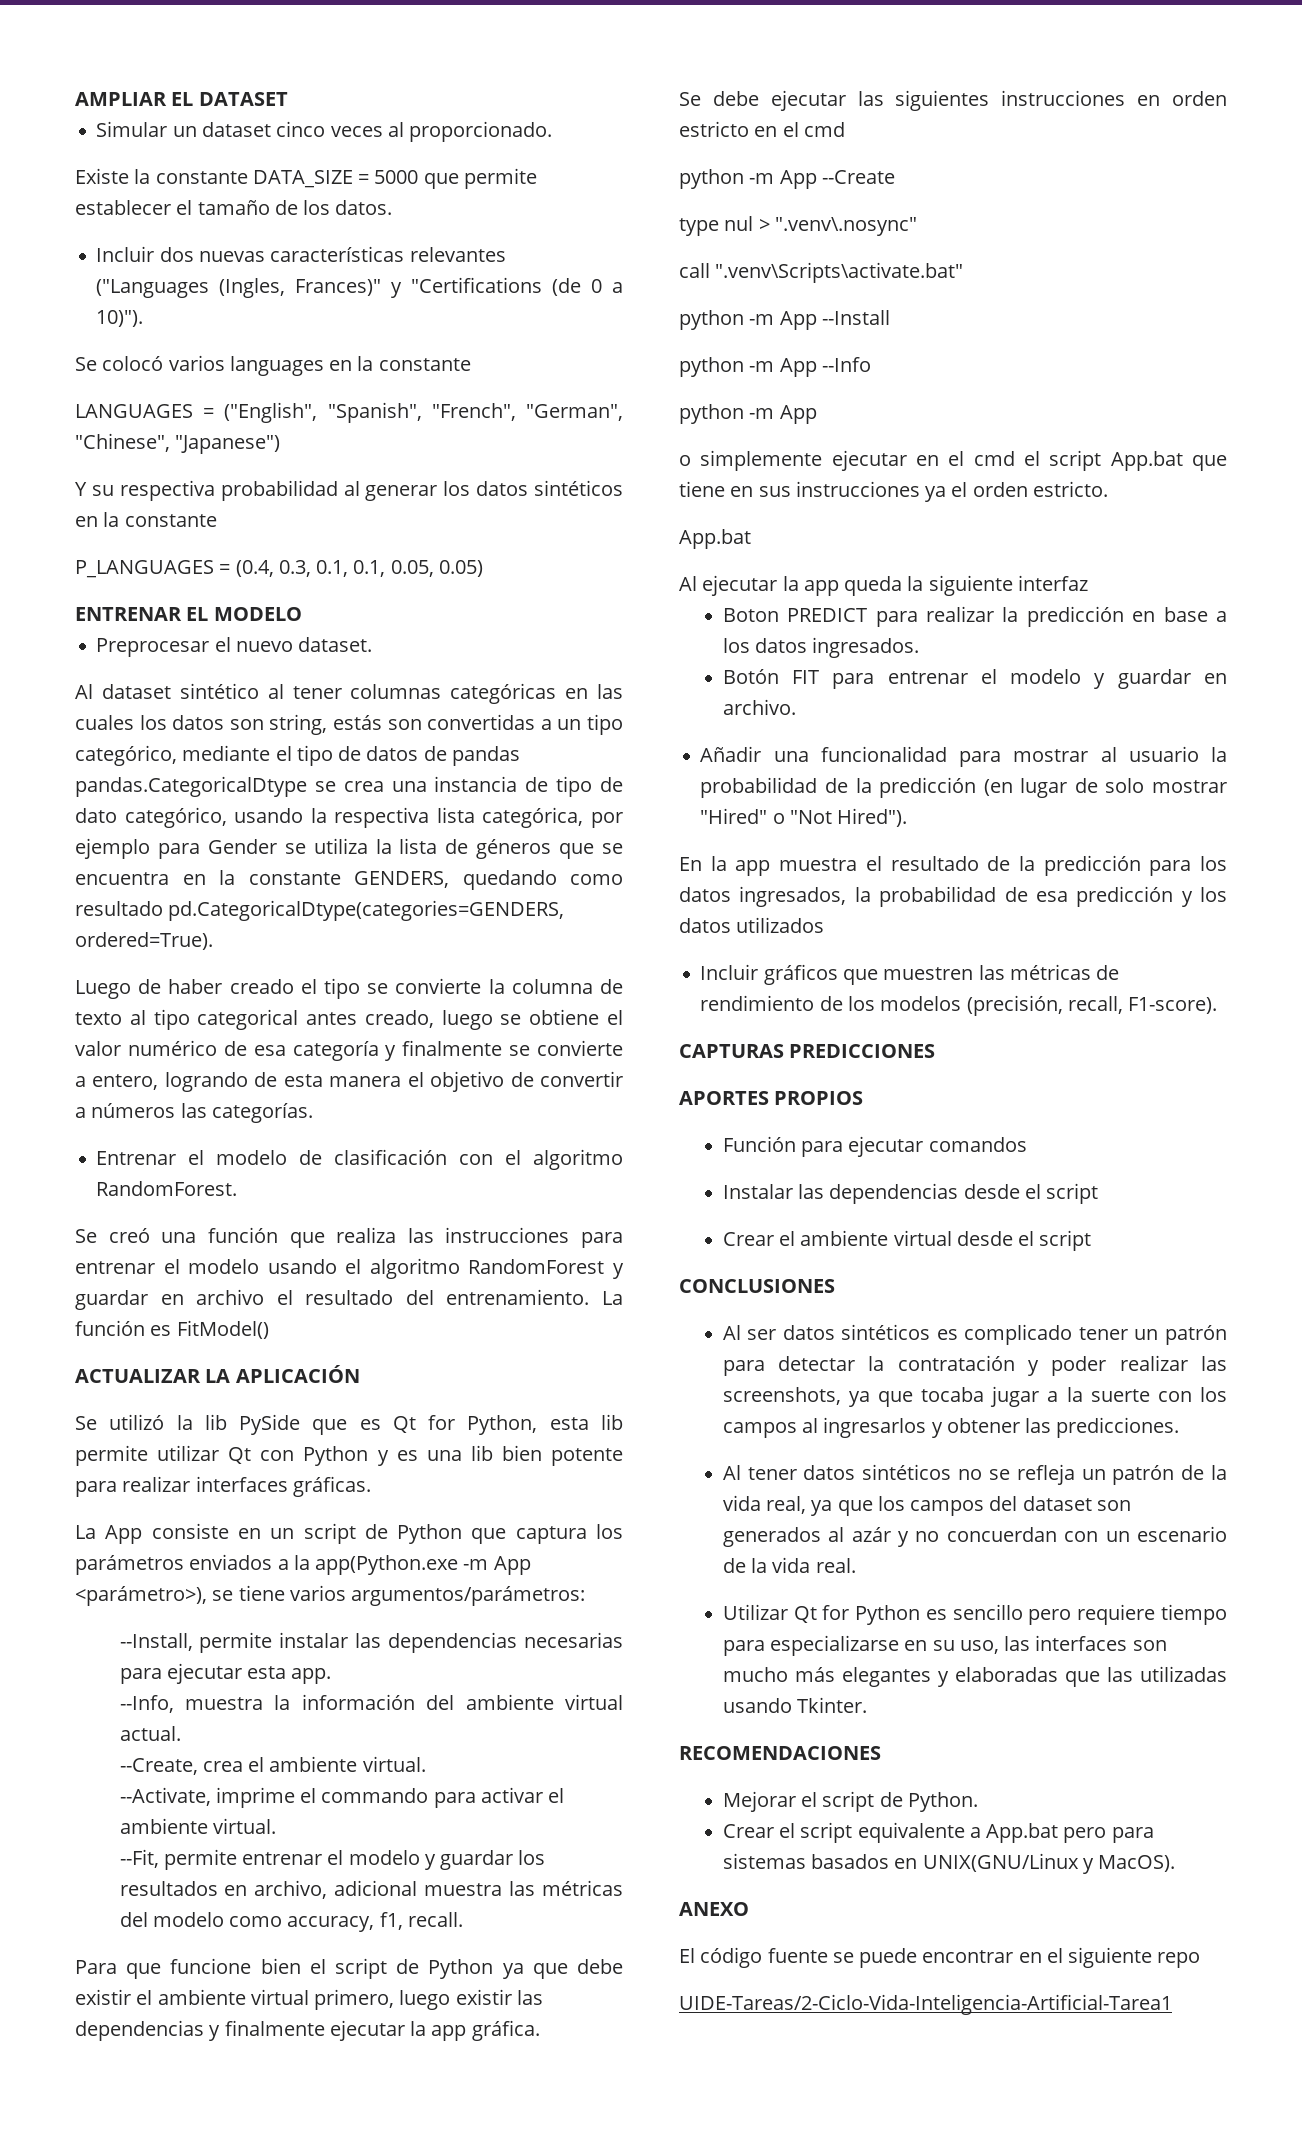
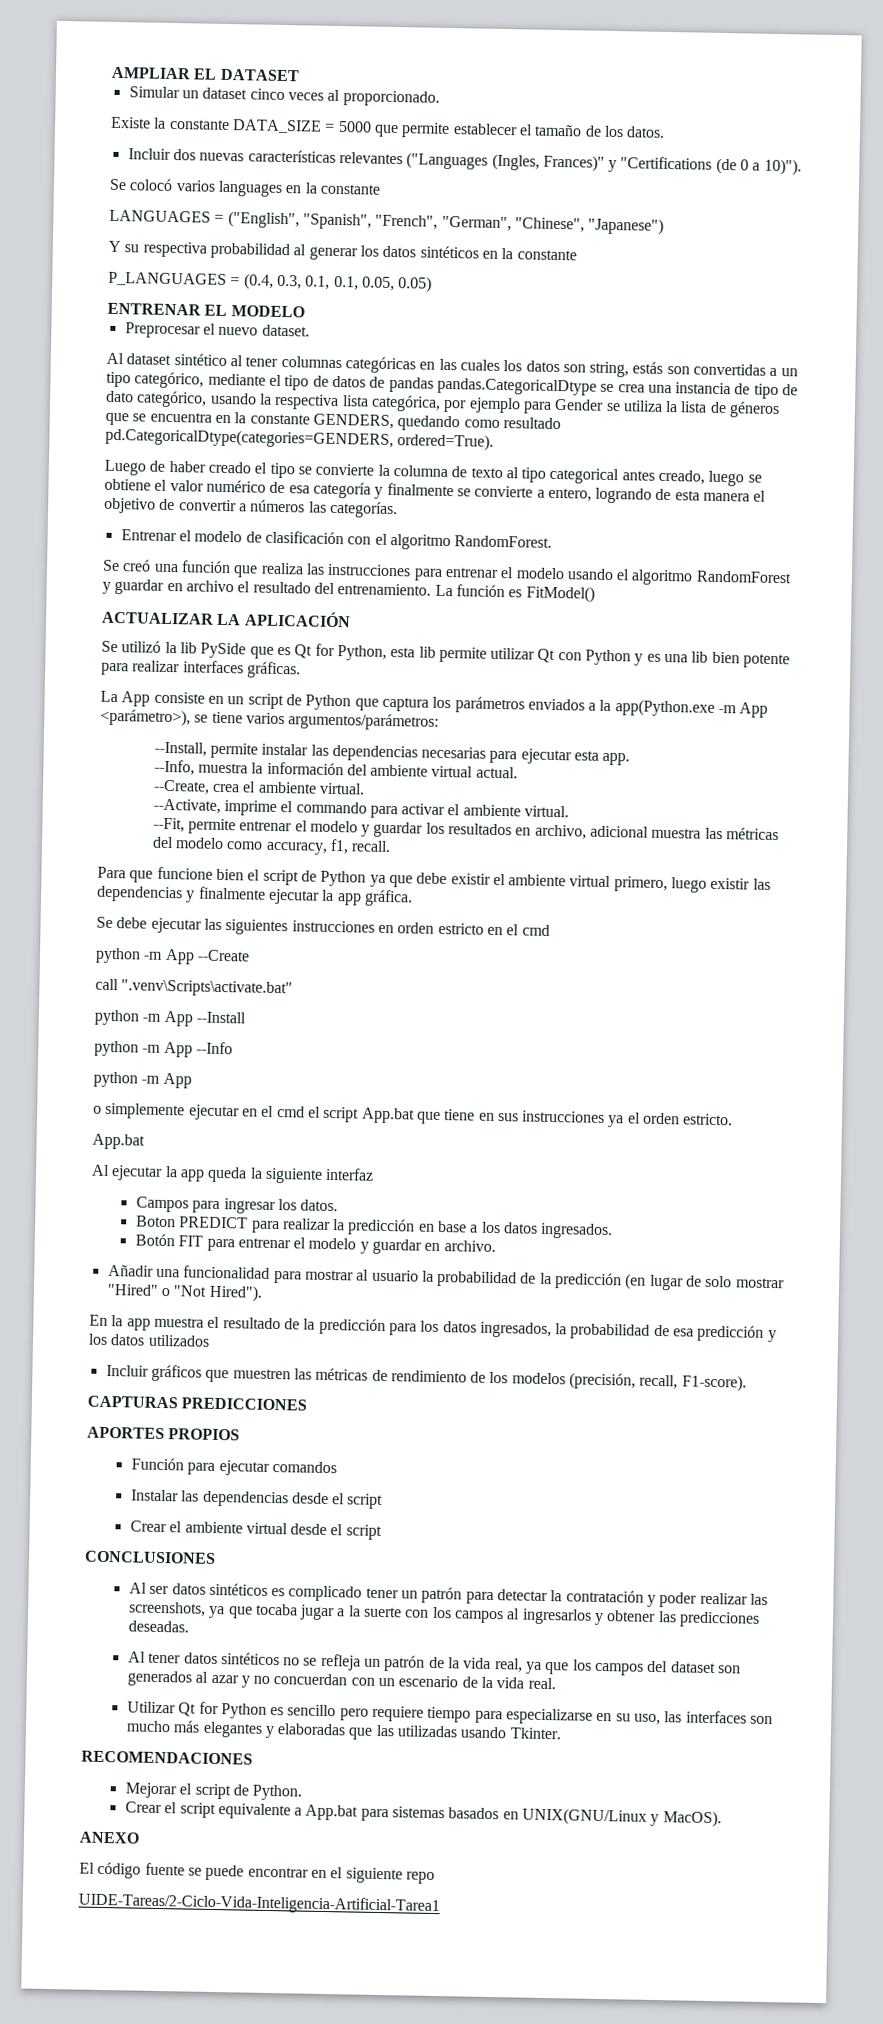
[679,216,917,236] // type nul > ".venv\.nosync" -> (250, 955) none
(1088, 583) none -> [135,1196,339,1215] // Campos para ingresar los datos.
[1056,1417,1180,1438] predicciones. -> [679,1611,761,1628] [127,1620,189,1633] predicciones deseadas.
[851,1527,891,1542] azár -> [210,1674,239,1684] azar
[1063,1827,1107,1843] pero -> (359, 1812) none

